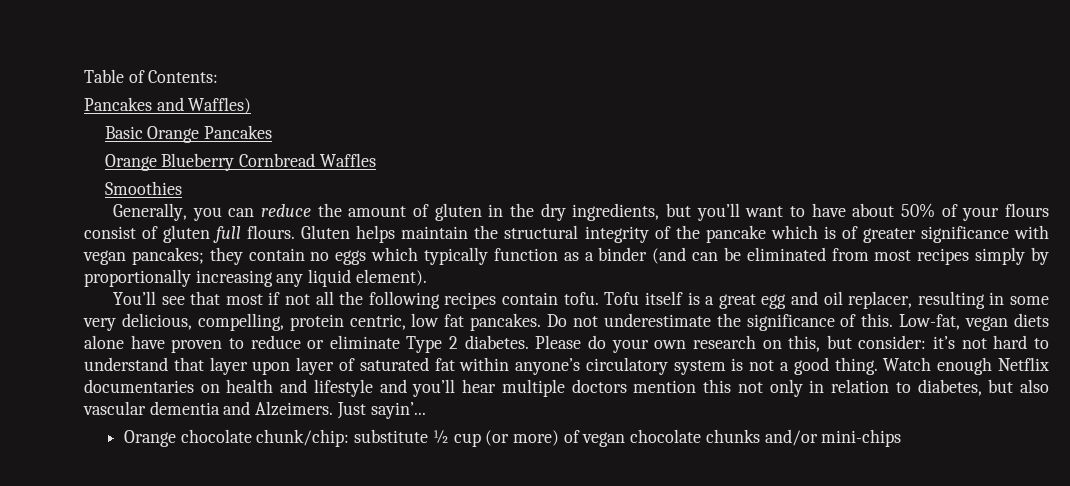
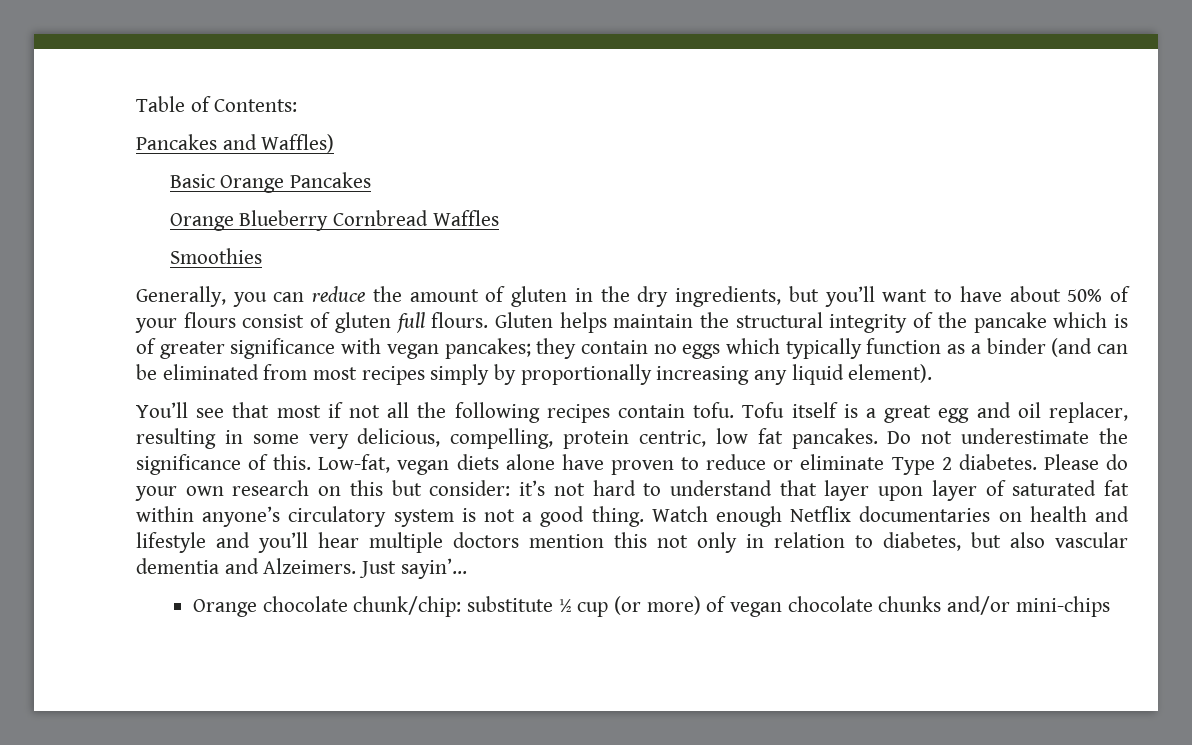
[788,335,821,352] this, -> [349,480,383,496] this

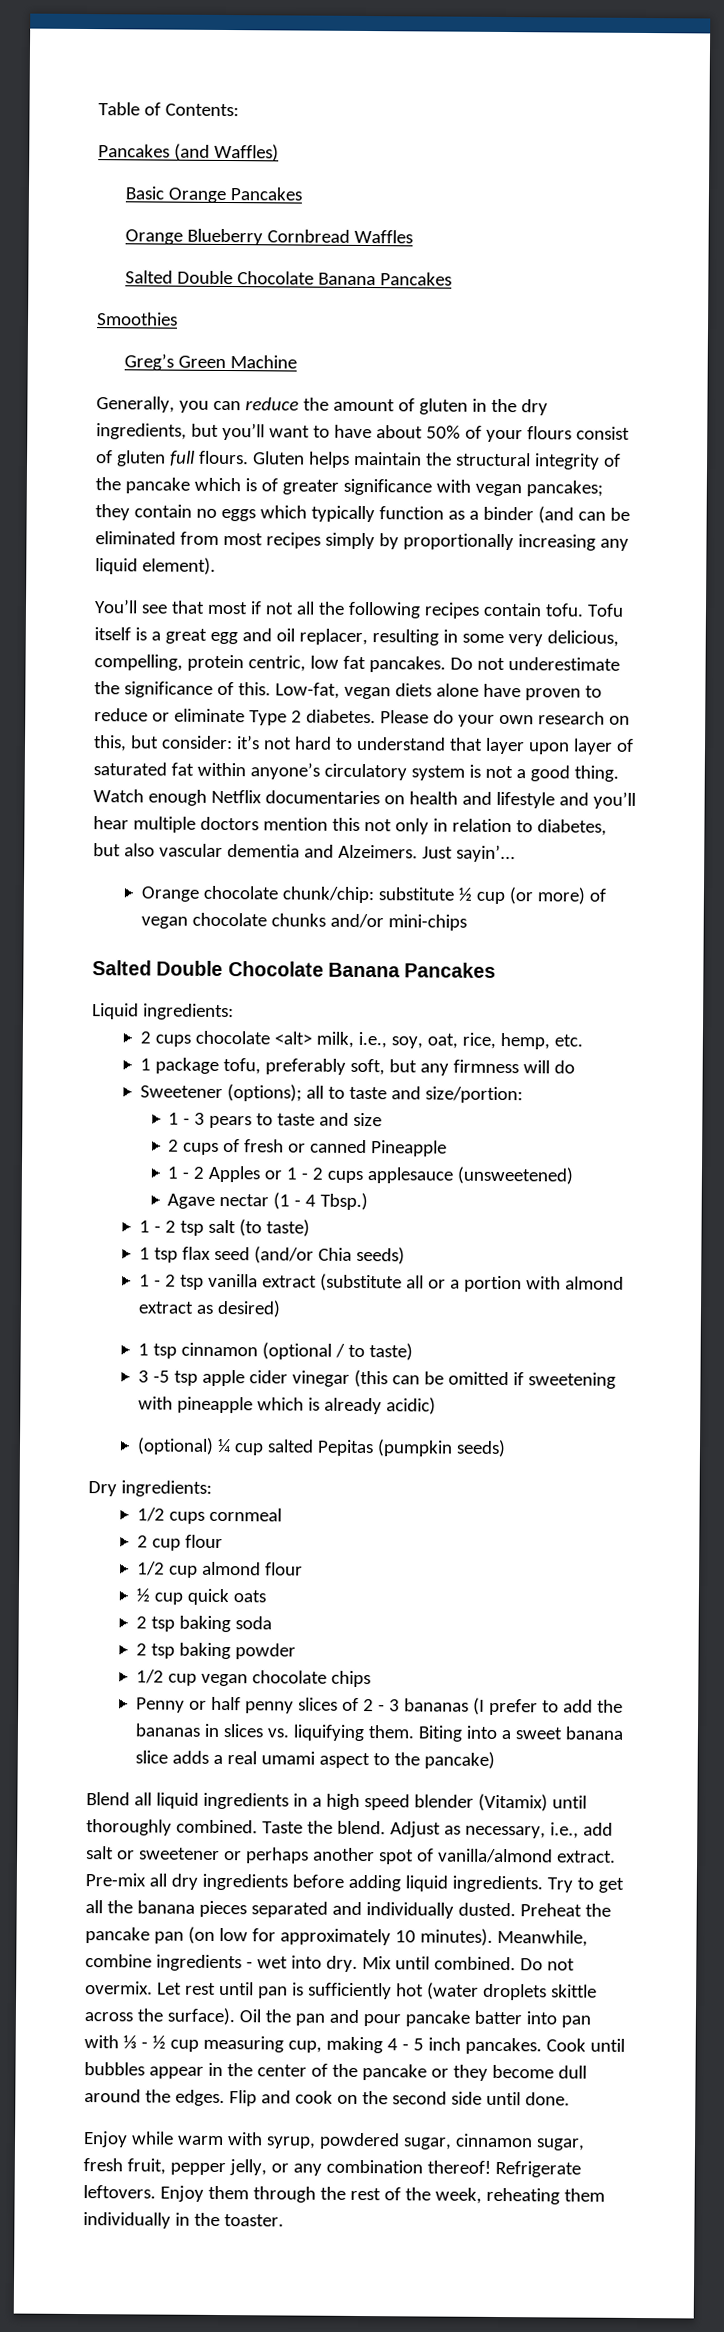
[222,134,257,150] and -> [173,143,210,161] (and
[169,248,262,264] Smoothies -> [125,270,453,286] [97,312,178,326] [124,353,298,371] Salted Double Chocolate Banana Pancakes // Smoothies // Greg’s Green Machine
[349,480,383,496] this -> [93,735,127,752] this,
(1110, 606) none -> [92,960,497,978] [92,1003,234,1021] [139,1030,583,1050] [139,1057,575,1076] [139,1084,523,1104] [168,1112,383,1129] [168,1139,448,1157] [167,1165,574,1185] [167,1192,369,1211] [138,1219,310,1237] [138,1246,405,1265] [138,1273,624,1293] [137,1299,281,1318] [137,1342,413,1361] [137,1369,616,1389] [137,1396,436,1415] [136,1437,506,1458] [88,1480,212,1497] [136,1507,282,1524] [136,1534,223,1551] [136,1561,303,1578] [135,1588,266,1606] [135,1615,272,1633] [135,1642,296,1660] [135,1669,371,1688] [135,1696,623,1716] [134,1723,623,1742] [134,1750,495,1769] [86,1792,587,1812] [86,1819,613,1839] [86,1846,616,1865] [85,1873,624,1893] [85,1900,611,1919] [85,1926,588,1947] [85,1954,575,1972] [85,1981,597,2001] [84,2007,591,2028] [84,2035,625,2055] [84,2062,587,2081] [84,2089,570,2107] [83,2131,585,2151] [83,2158,581,2178] [83,2185,605,2205] [83,2212,284,2229] // Salted Double Chocolate Banana Pancakes // Liquid ingredients: // 2 cups chocolate <alt> milk, i.e., soy, oat, rice, hemp, etc. // 1 package tofu, preferably soft, but any firmness will do // Sweetener (options); all to taste and size/portion: // 1 - 3 pears to taste and size // 2 cups of fresh or canned Pineapple // 1 - 2 Apples or 1 - 2 cups applesauce (unsweetened) // Agave nectar (1 - 4 Tbsp.) // 1 - 2 tsp salt (to taste) // 1 tsp flax seed (and/or Chia seeds) // 1 - 2 tsp vanilla extract (substitute all or a portion with almond extract as desired) // 1 tsp cinnamon (optional / to taste) // 3 -5 tsp apple cider vinegar (this can be omitted if sweetening with pineapple which is already acidic) // (optional) ¼ cup salted Pepitas (pumpkin seeds) // Dry ingredients: // 1/2 cups cornmeal // 2 cup flour // 1/2 cup almond flour // ½ cup quick oats // 2 tsp baking soda // 2 tsp baking powder // 1/2 cup vegan chocolate chips // Penny or half penny slices of 2 - 3 bananas (I prefer to add the bananas in slices vs. liquifying them. Biting into a sweet banana slice adds a real umami aspect to the pancake) // Blend all liquid ingredients in a high speed blender (Vitamix) until thoroughly combined. Taste the blend. Adjust as necessary, i.e., add salt or sweetener or perhaps another spot of vanilla/almond extract. Pre-mix all dry ingredients before adding liquid ingredients. Try to get all the banana pieces separated and individually dusted. Preheat the pancake pan (on low for approximately 10 minutes). Meanwhile, combine ingredients - wet into dry. Mix until combined. Do not overmix. Let rest until pan is sufficiently hot (water droplets skittle across the surface). Oil the pan and pour pancake batter into pan with ⅓ - ½ cup measuring cup, making 4 - 5 inch pancakes. Cook until bubbles appear in the center of the pancake or they become dull around the edges. Flip and cook on the second side until done. // Enjoy while warm with syrup, powdered sugar, cinnamon sugar, fresh fruit, pepper jelly, or any combination thereof! Refrigerate leftovers. Enjoy them through the rest of the week, reheating them individually in the toaster.

